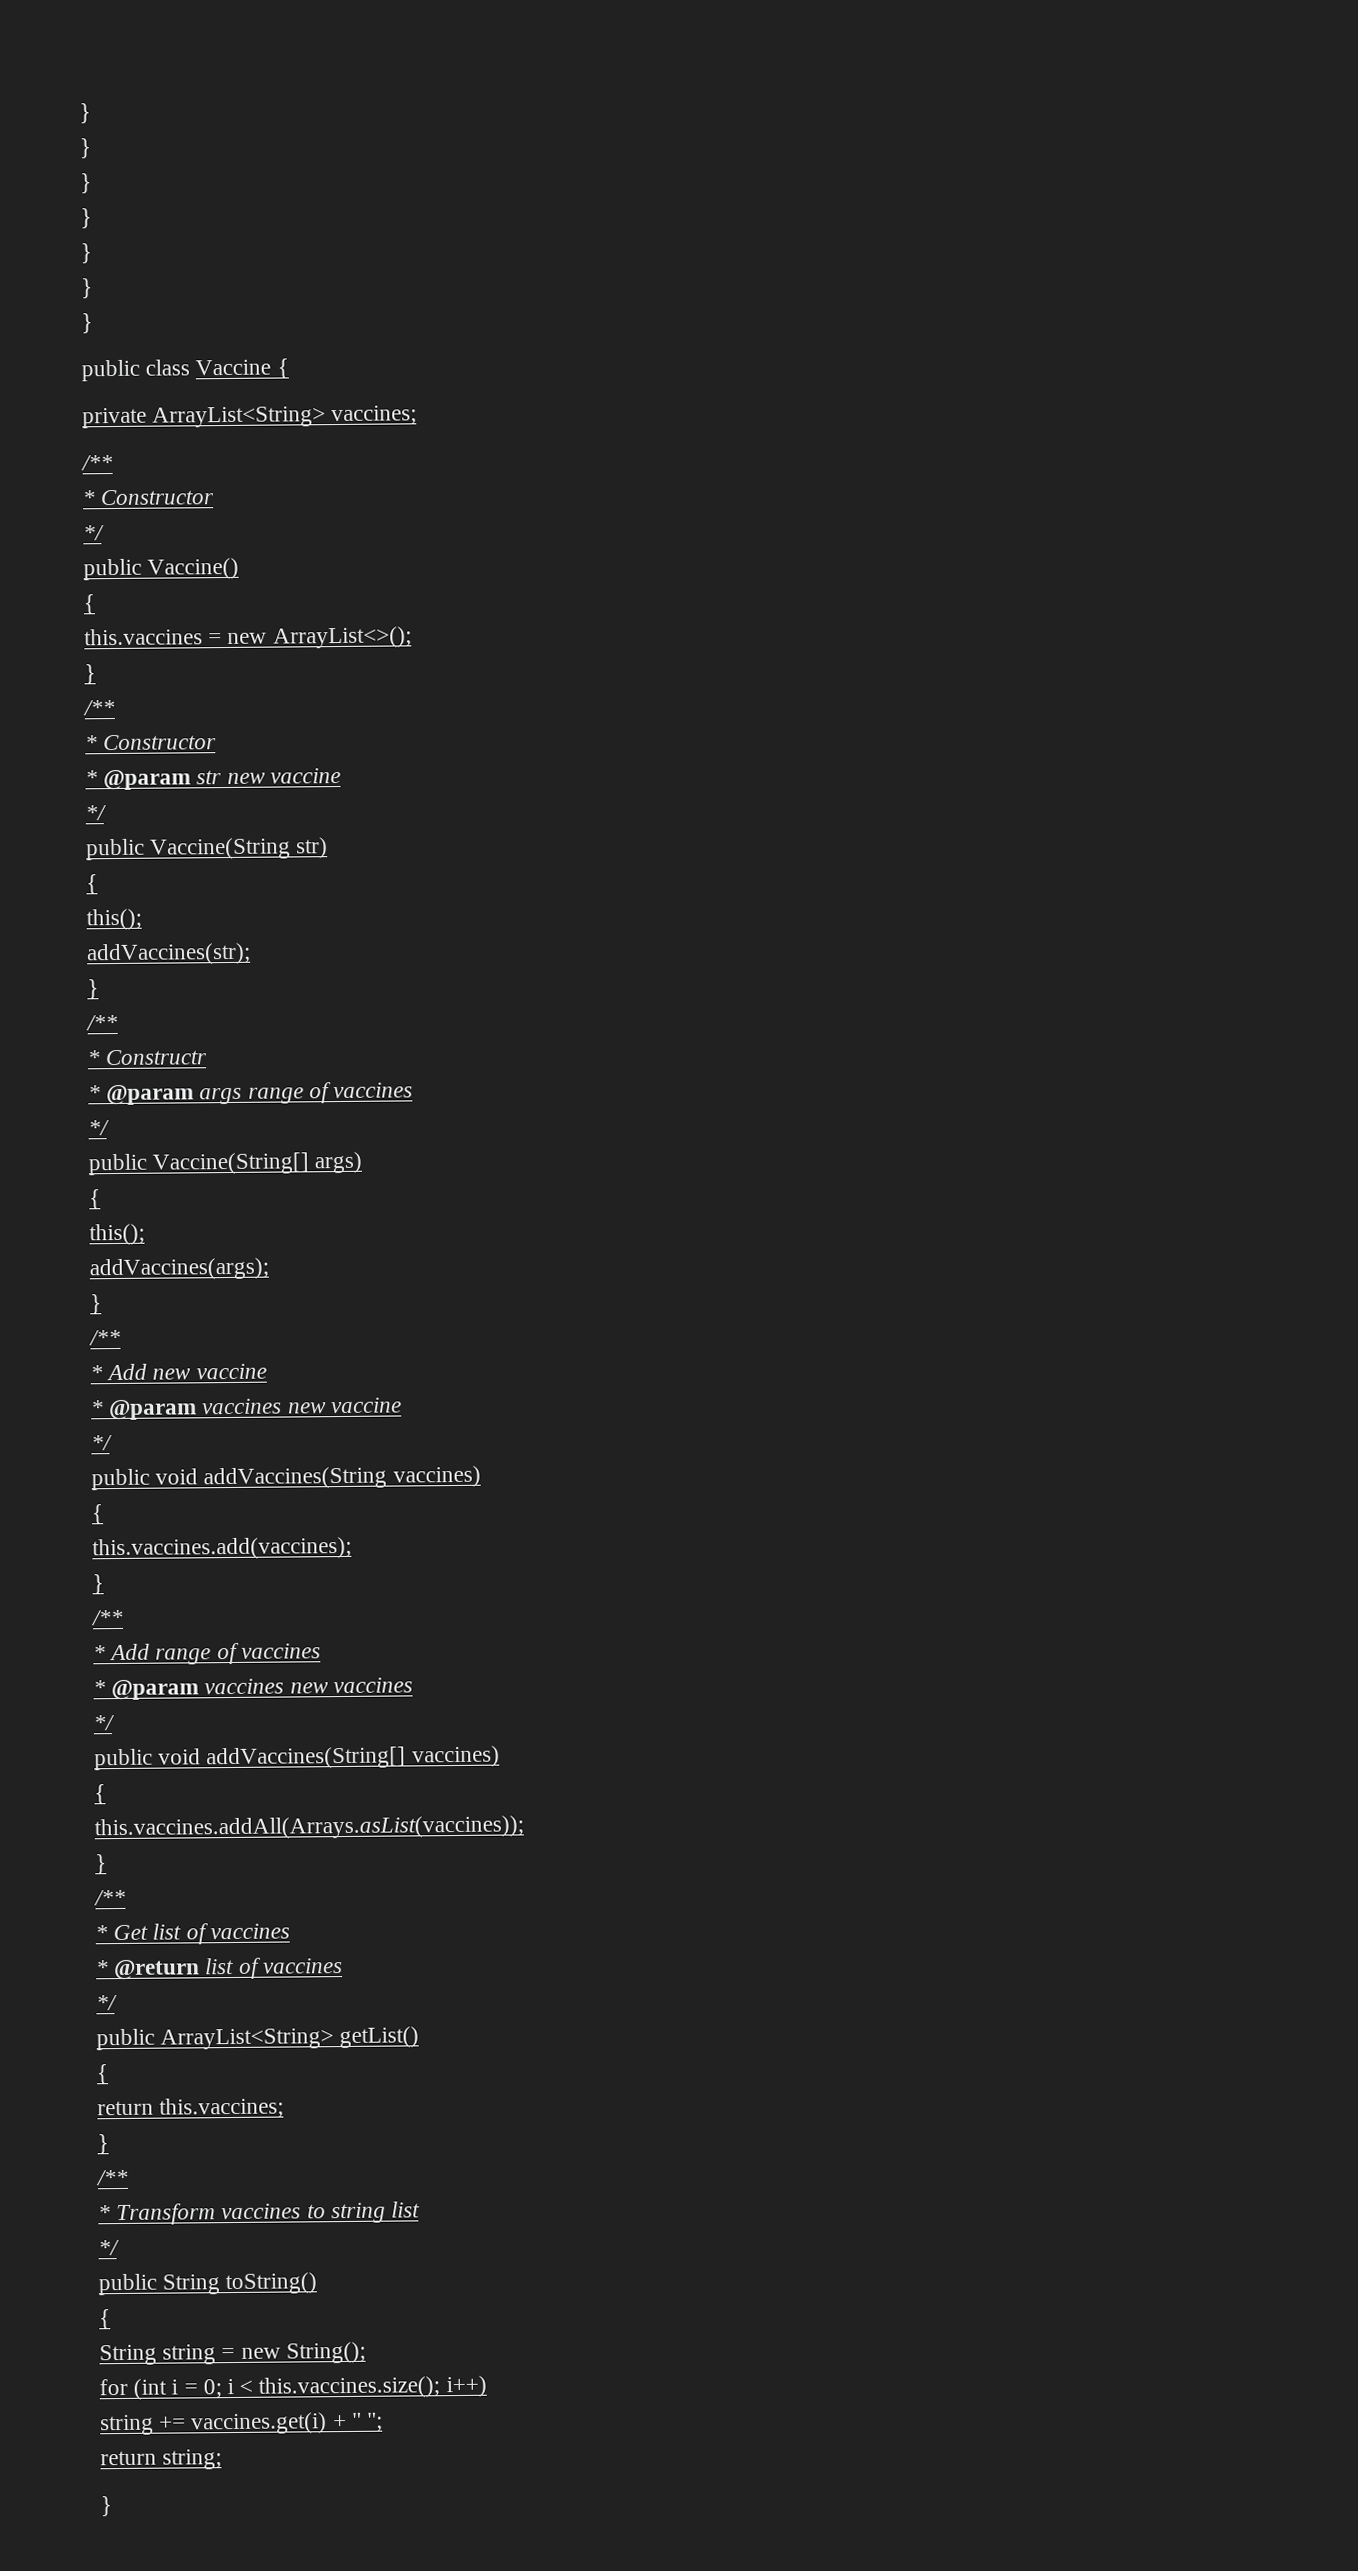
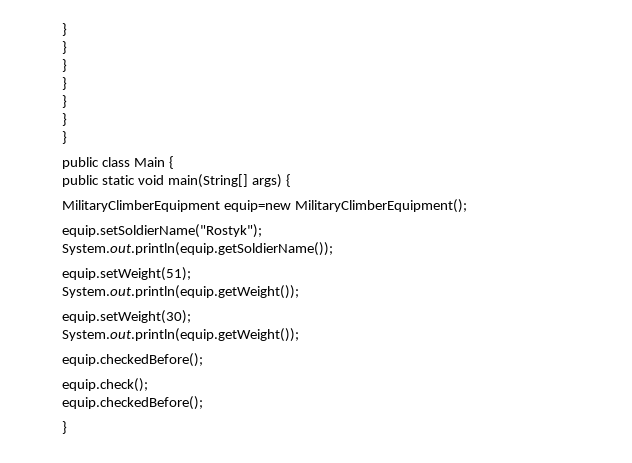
[195,358,289,379] [82,405,418,429] [80,455,113,471] [82,489,216,506] [83,525,105,541] [83,557,240,581] [83,594,96,615] [84,626,412,649] [84,664,96,685] [82,699,115,716] [85,734,218,751] [85,767,341,791] [85,805,107,821] [86,837,329,861] [86,874,98,895] [86,908,142,931] [86,942,251,966] [87,979,99,1000] [85,1014,118,1031] [87,1049,209,1066] [88,1082,414,1106] [88,1120,110,1136] [88,1151,363,1176] [89,1189,101,1210] [89,1223,145,1246] [89,1257,269,1281] [90,1294,102,1315] [88,1329,121,1346] [90,1363,267,1381] [90,1397,402,1421] [91,1435,113,1451] [91,1465,481,1491] [91,1504,104,1525] [92,1536,352,1561] [92,1574,104,1595] [90,1609,123,1626] [93,1642,321,1665] [93,1677,413,1701] [93,1715,115,1731] [94,1745,500,1771] [94,1784,106,1805] [94,1815,524,1841] [95,1854,107,1875] [93,1889,126,1906] [95,1923,290,1945] [95,1957,343,1981] [96,1995,118,2011] [96,2026,420,2051] [96,2064,109,2085] [97,2097,285,2119] [97,2134,109,2155] [95,2169,128,2186] [98,2201,421,2226] [98,2240,120,2256] [98,2272,318,2296] [99,2309,111,2330] [99,2341,366,2366] [99,2375,487,2400] [100,2412,384,2436] [100,2449,223,2470] Vaccine { // private ArrayList<String> vaccines; // /** // * Constructor // */ // public Vaccine() // { // this.vaccines = new ArrayList<>(); // } // /** // * Constructor // * @param str new vaccine // */ // public Vaccine(String str) // { // this(); // addVaccines(str); // } // /** // * Constructr // * @param args range of vaccines // */ // public Vaccine(String[] args) // { // this(); // addVaccines(args); // } // /** // * Add new vaccine // * @param vaccines new vaccine // */ // public void addVaccines(String vaccines) // { // this.vaccines.add(vaccines); // } // /** // * Add range of vaccines // * @param vaccines new vaccines // */ // public void addVaccines(String[] vaccines) // { // this.vaccines.addAll(Arrays.asList(vaccines)); // } // /** // * Get list of vaccines // * @return list of vaccines // */ // public ArrayList<String> getList() // { // return this.vaccines; // } // /** // * Transform vaccines to string list // */ // public String toString() // { // String string = new String(); // for (int i = 0; i < this.vaccines.size(); i++) // string += vaccines.get(i) + " "; // return string; -> [133,156,174,169] [62,174,291,188] [62,199,467,213] [62,224,262,238] [62,242,333,256] [62,267,191,281] [62,285,299,299] [62,310,191,324] [62,328,299,342] [62,353,203,367] [62,378,148,392] [62,396,203,410] Main { // public static void main(String[] args) { // MilitaryClimberEquipment equip=new MilitaryClimberEquipment(); // equip.setSoldierName("Rostyk"); // System.out.println(equip.getSoldierName()); // equip.setWeight(51); // System.out.println(equip.getWeight()); // equip.setWeight(30); // System.out.println(equip.getWeight()); // equip.checkedBefore(); // equip.check(); // equip.checkedBefore();

